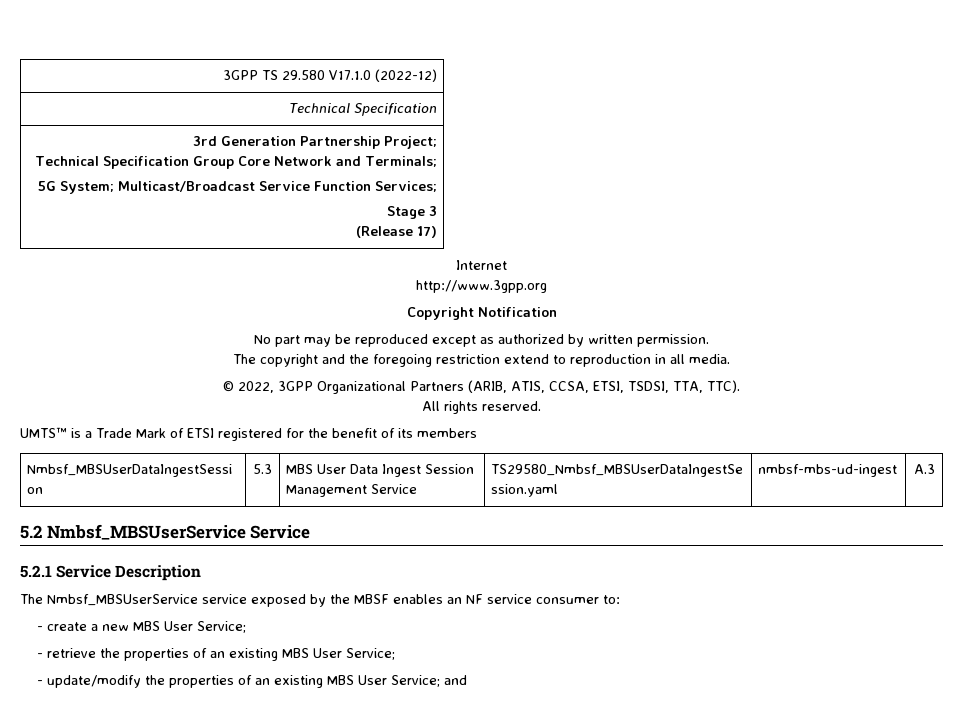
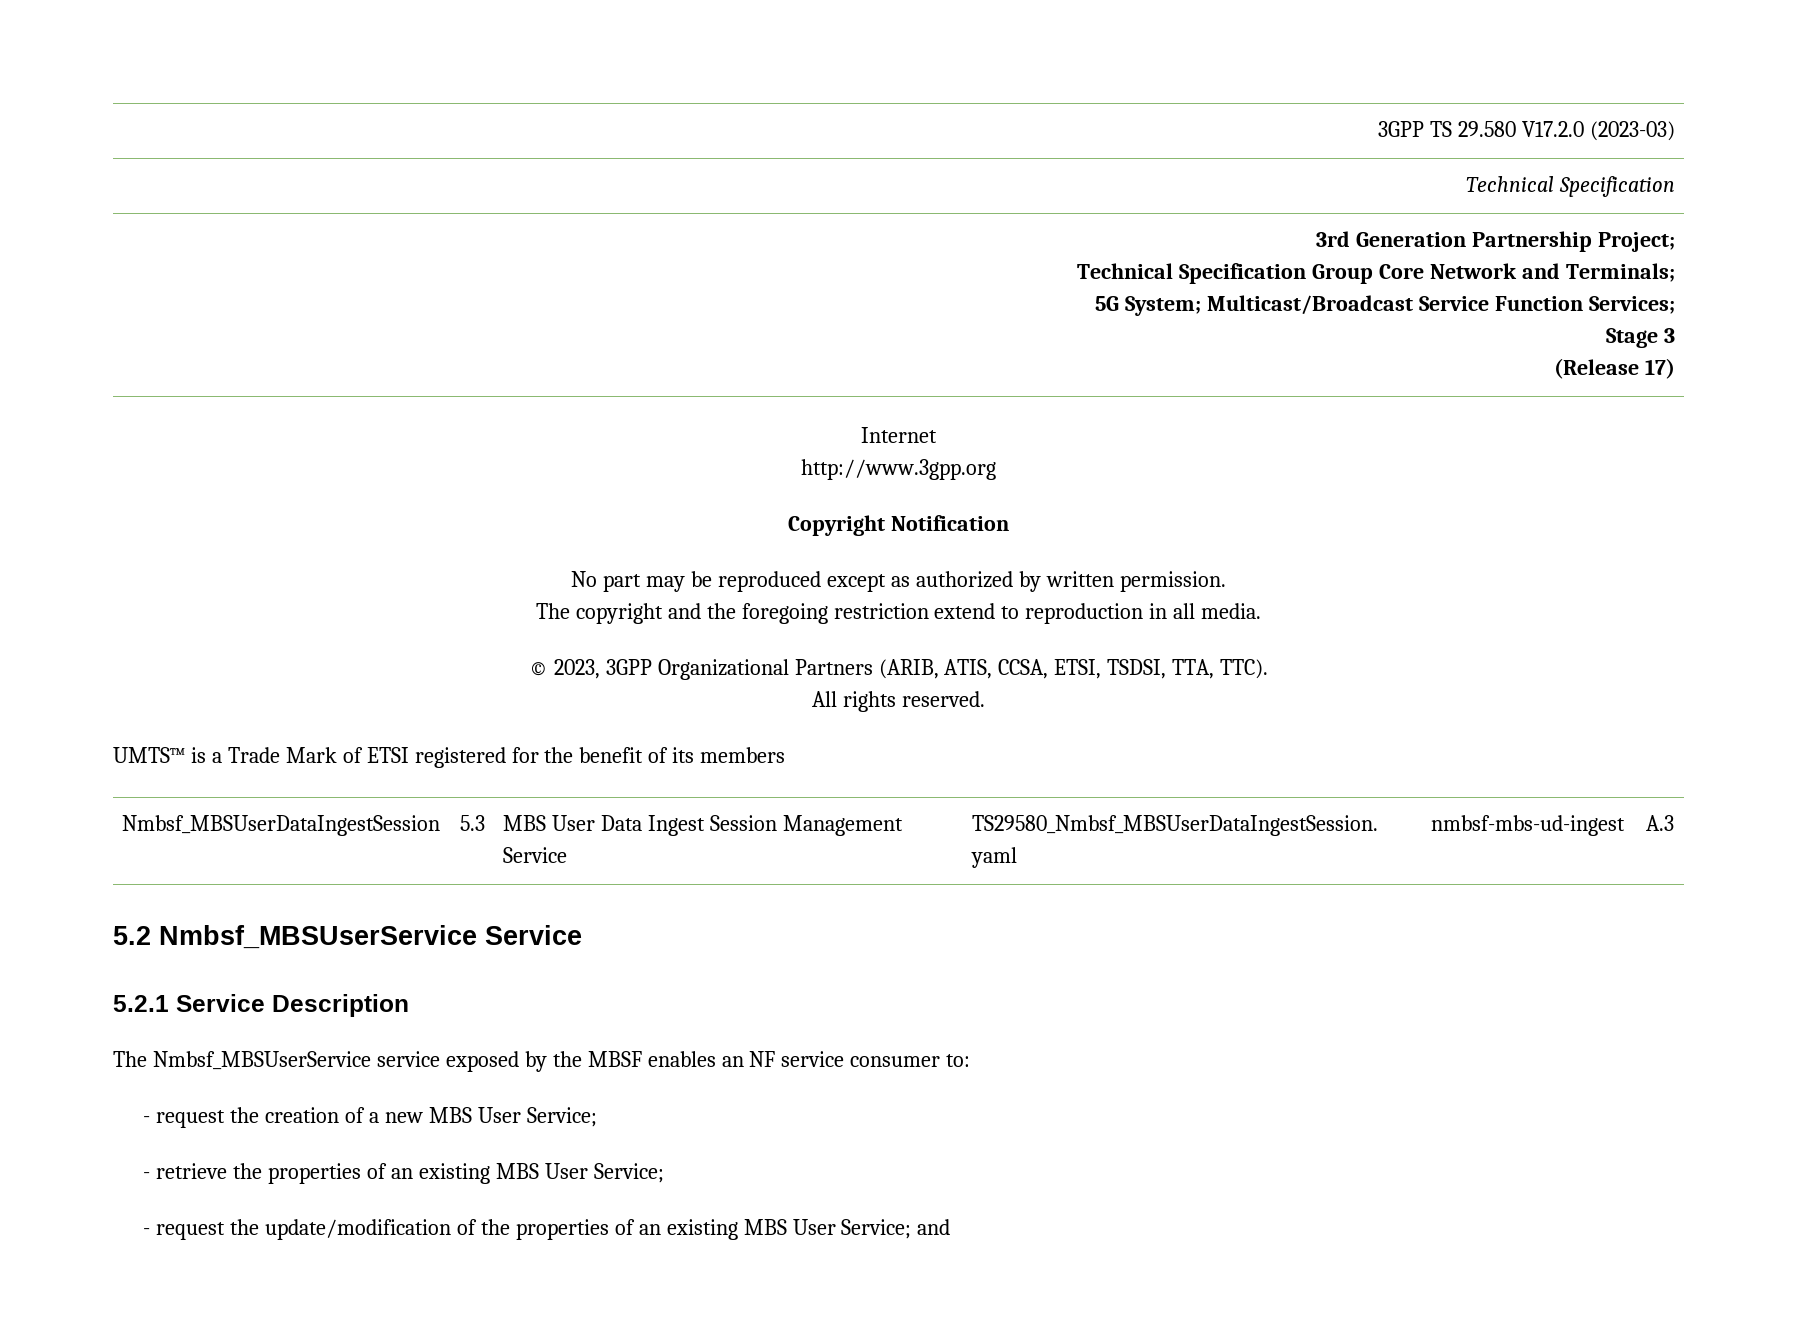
[328,69,437,82] V17.1.0 (2022-12) -> [1521,121,1675,141] V17.2.0 (2023-03)
[238,381,274,393] 2022, -> [553,659,600,679] 2023,
[46,622,87,631] create -> [156,1107,365,1128] request the creation of
[46,675,141,688] update/modify -> [156,1219,477,1240] request the update/modification of

